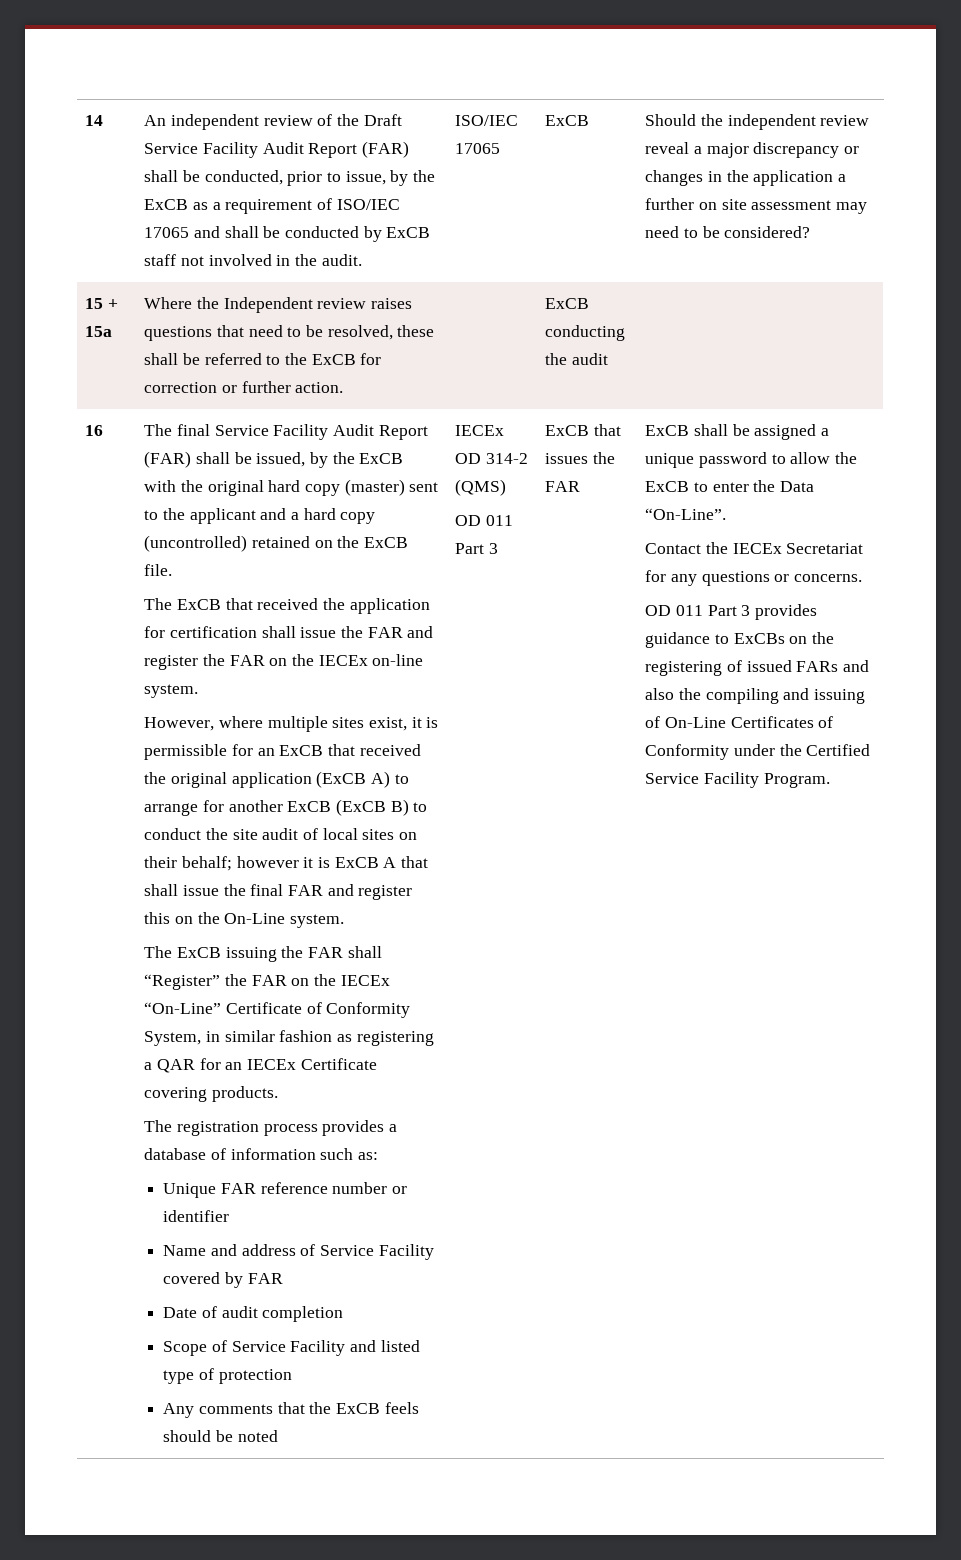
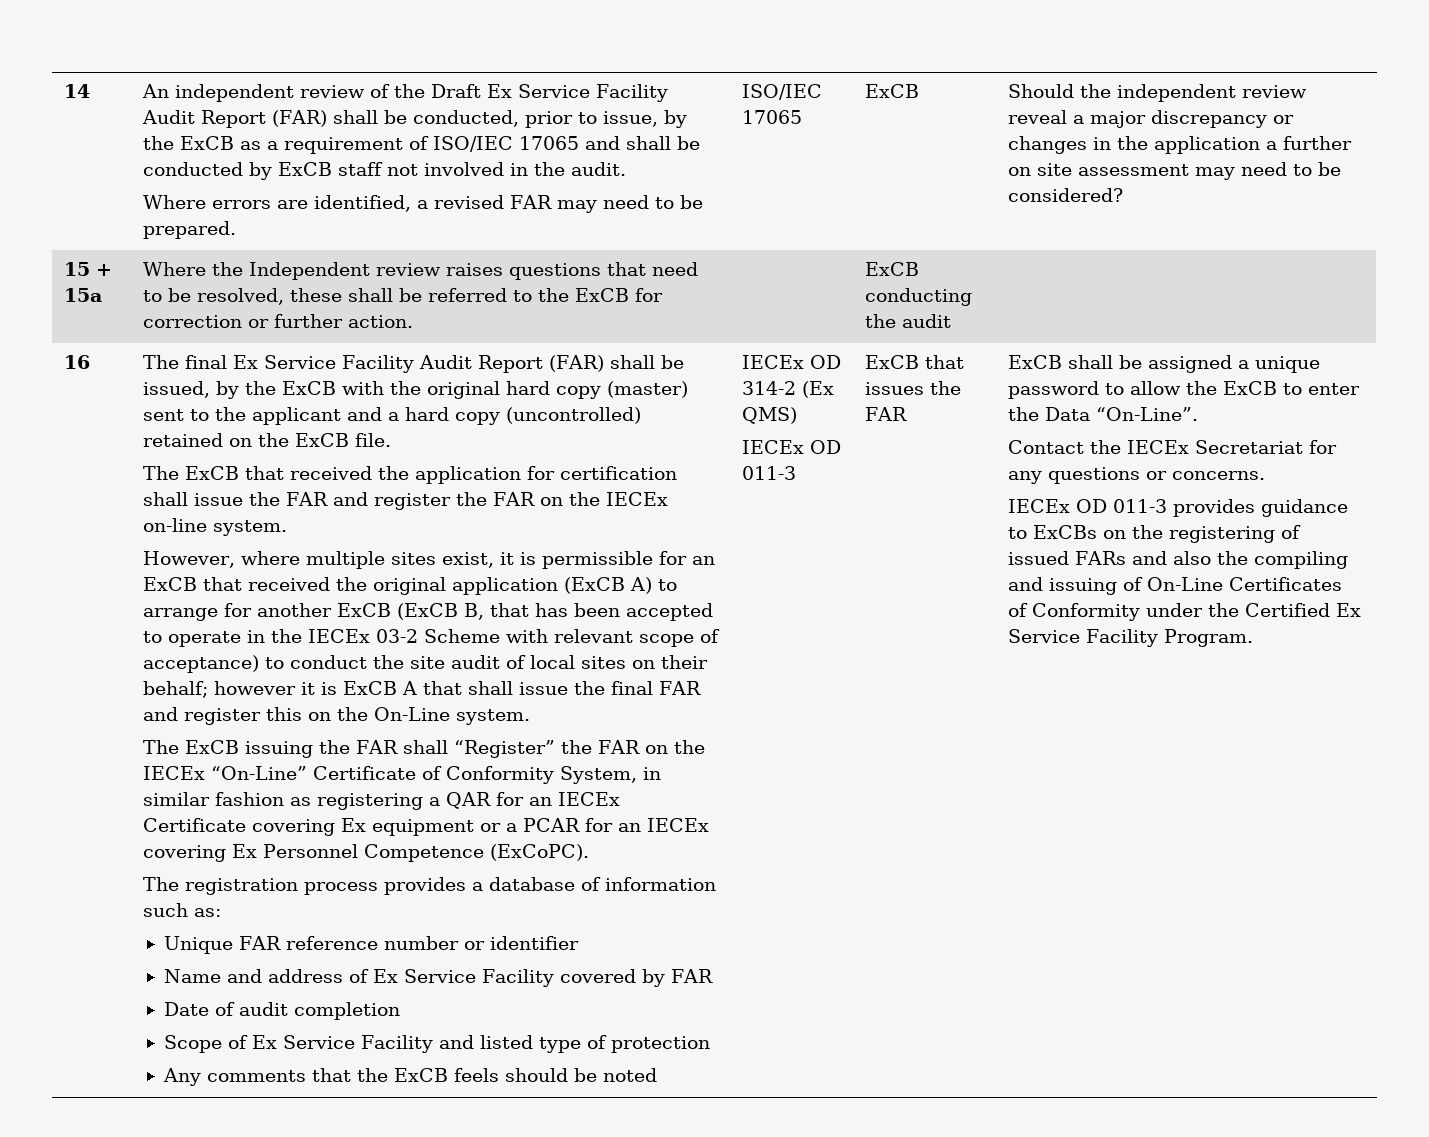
(402, 120) none -> [486,84,512,98] Ex
(362, 260) none -> [142,195,703,213] [142,221,236,239] // Where errors are identified, a revised FAR may need to be prepared.
(210, 430) none -> [232,355,258,369] Ex
[390,799,409,816] B) -> [463,603,713,621] [142,629,720,647] [142,655,259,673] B, that has been accepted to operate in the IECEx 03-2 Scheme with relevant scope of acceptance)
[211,1086,278,1102] products. -> [340,818,709,836] [142,844,589,862] Ex equipment or a PCAR for an IECEx covering Ex Personnel Competence (ExCoPC).
(316, 1250) none -> [372,969,398,983] Ex
(228, 1346) none -> [251,1035,277,1049] Ex
[455,479,507,496] [455,515,513,526] [455,543,498,554] (QMS) // OD 011 Part 3 -> [801,381,834,398] [741,407,797,424] [741,440,841,454] [741,466,796,480] (Ex QMS) // IECEx OD 011-3
[645,605,751,616] OD 011 Part 3 -> [1007,499,1167,513] IECEx OD 011-3
(871, 750) none -> [1335,603,1361,617] Ex

